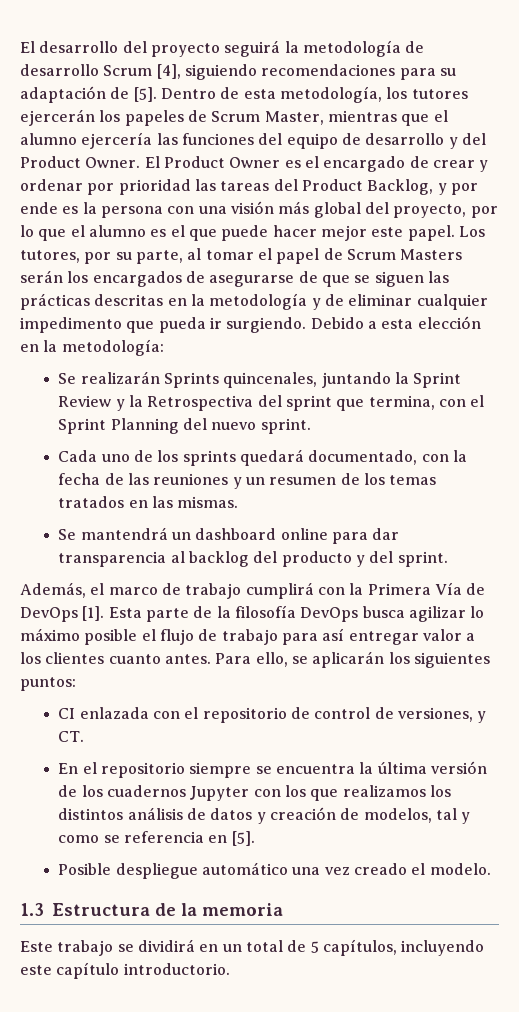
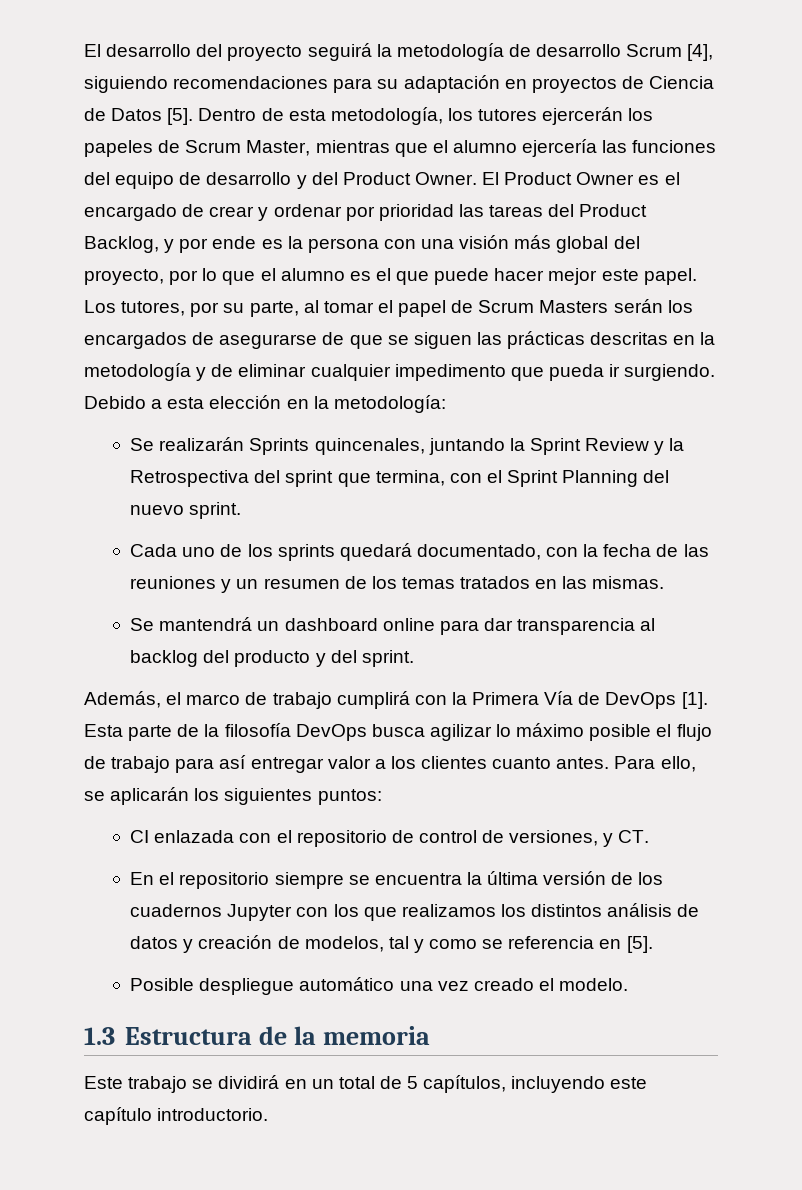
[110,87,130,99] de -> [504,76,715,93] [84,108,163,121] en proyectos de Ciencia de Datos

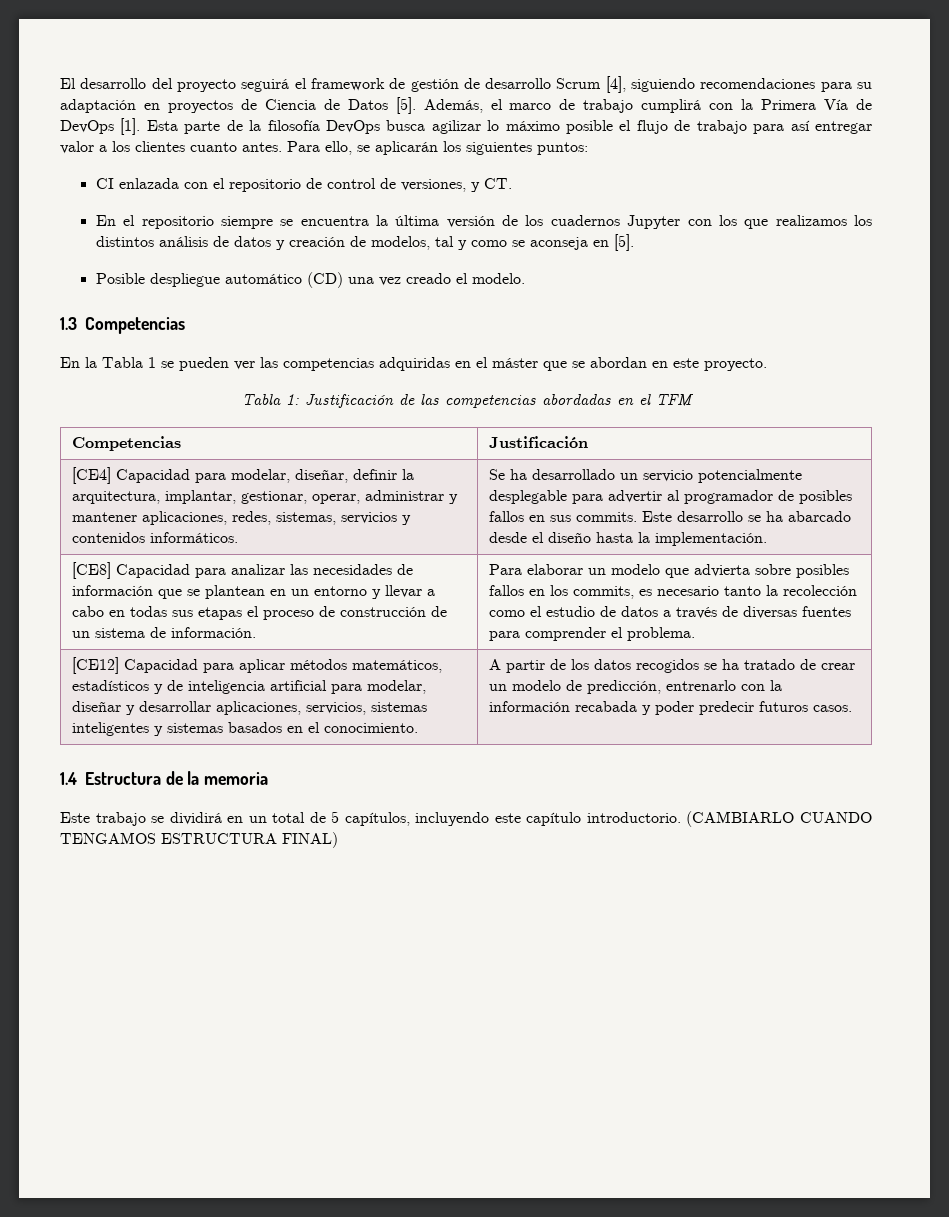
[376,43,504,61] la metodología -> [294,78,459,92] el framework de gestión
[198,107,654,125] [84,139,717,157] [84,172,680,189] [84,204,648,221] [84,235,640,253] [84,268,697,285] [84,299,693,317] [84,331,716,349] [84,363,716,381] [84,395,446,413] [130,437,685,455] [130,470,670,487] [130,502,242,519] [130,543,709,561] [130,576,665,593] [130,617,656,635] [130,650,414,667] Dentro de esta metodología, los tutores ejercerán los papeles de Scrum Master, mientras que el alumno ejercería las funciones del equipo de desarrollo y del Product Owner. El Product Owner es el encargado de crear y ordenar por prioridad las tareas del Product Backlog, y por ende es la persona con una visión más global del proyecto, por lo que el alumno es el que puede hacer mejor este papel. Los tutores, por su parte, al tomar el papel de Scrum Masters serán los encargados de asegurarse de que se siguen las prácticas descritas en la metodología y de eliminar cualquier impedimento que pueda ir surgiendo. Debido a esta elección en la metodología: // Se realizarán Sprints quincenales, juntando la Sprint Review y la Retrospectiva del sprint que termina, con el Sprint Planning del nuevo sprint. // Cada uno de los sprints quedará documentado, con la fecha de las reuniones y un resumen de los temas tratados en las mismas. // Se mantendrá un dashboard online para dar transparencia al backlog del producto y del sprint. // -> (416, 105) none
[508,936,595,949] referencia -> [529,237,588,250] aconseja
(395, 984) none -> [306,272,343,288] (CD)
(115, 1036) none -> [85,317,185,334] [60,357,767,371] [241,394,694,408] [72,436,182,451] [489,436,589,448] [72,467,415,484] [72,490,459,504] [72,511,412,525] [72,532,239,543] [489,469,803,483] [489,490,853,504] [489,511,852,522] [489,532,768,546] [72,562,414,579] [72,585,436,599] [72,606,448,620] [72,627,257,638] [489,564,850,578] [489,585,858,599] [489,606,852,619] [489,627,696,641] [72,657,443,674] [72,680,427,694] [72,701,428,715] [72,722,419,736] [489,659,856,673] [489,680,783,694] [489,701,853,715] [60,772,77,785] Competencias // En la Tabla 1 se pueden ver las competencias adquiridas en el máster que se abordan en este proyecto. // Tabla 1: Justificación de las competencias abordadas en el TFM // Competencias | Justificación // [CE4] Capacidad para modelar, diseñar, definir la arquitectura, implantar, gestionar, operar, administrar y mantener aplicaciones, redes, sistemas, servicios y contenidos informáticos. | Se ha desarrollado un servicio potencialmente desplegable para advertir al programador de posibles fallos en sus commits. Este desarrollo se ha abarcado desde el diseño hasta la implementación. // [CE8] Capacidad para analizar las necesidades de información que se plantean en un entorno y llevar a cabo en todas sus etapas el proceso de construcción de un sistema de información. | Para elaborar un modelo que advierta sobre posibles fallos en los commits, es necesario tanto la recolección como el estudio de datos a través de diversas fuentes para comprender el problema. // [CE12] Capacidad para aplicar métodos matemáticos, estadísticos y de inteligencia artificial para modelar, diseñar y desarrollar aplicaciones, servicios, sistemas inteligentes y sistemas basados en el conocimiento. | A partir de los datos recogidos se ha tratado de crear un modelo de predicción, entrenarlo con la información recabada y poder predecir futuros casos. // 1.4
(269, 1114) none -> [686,811,872,827] [60,832,338,848] (CAMBIARLO CUANDO TENGAMOS ESTRUCTURA FINAL)

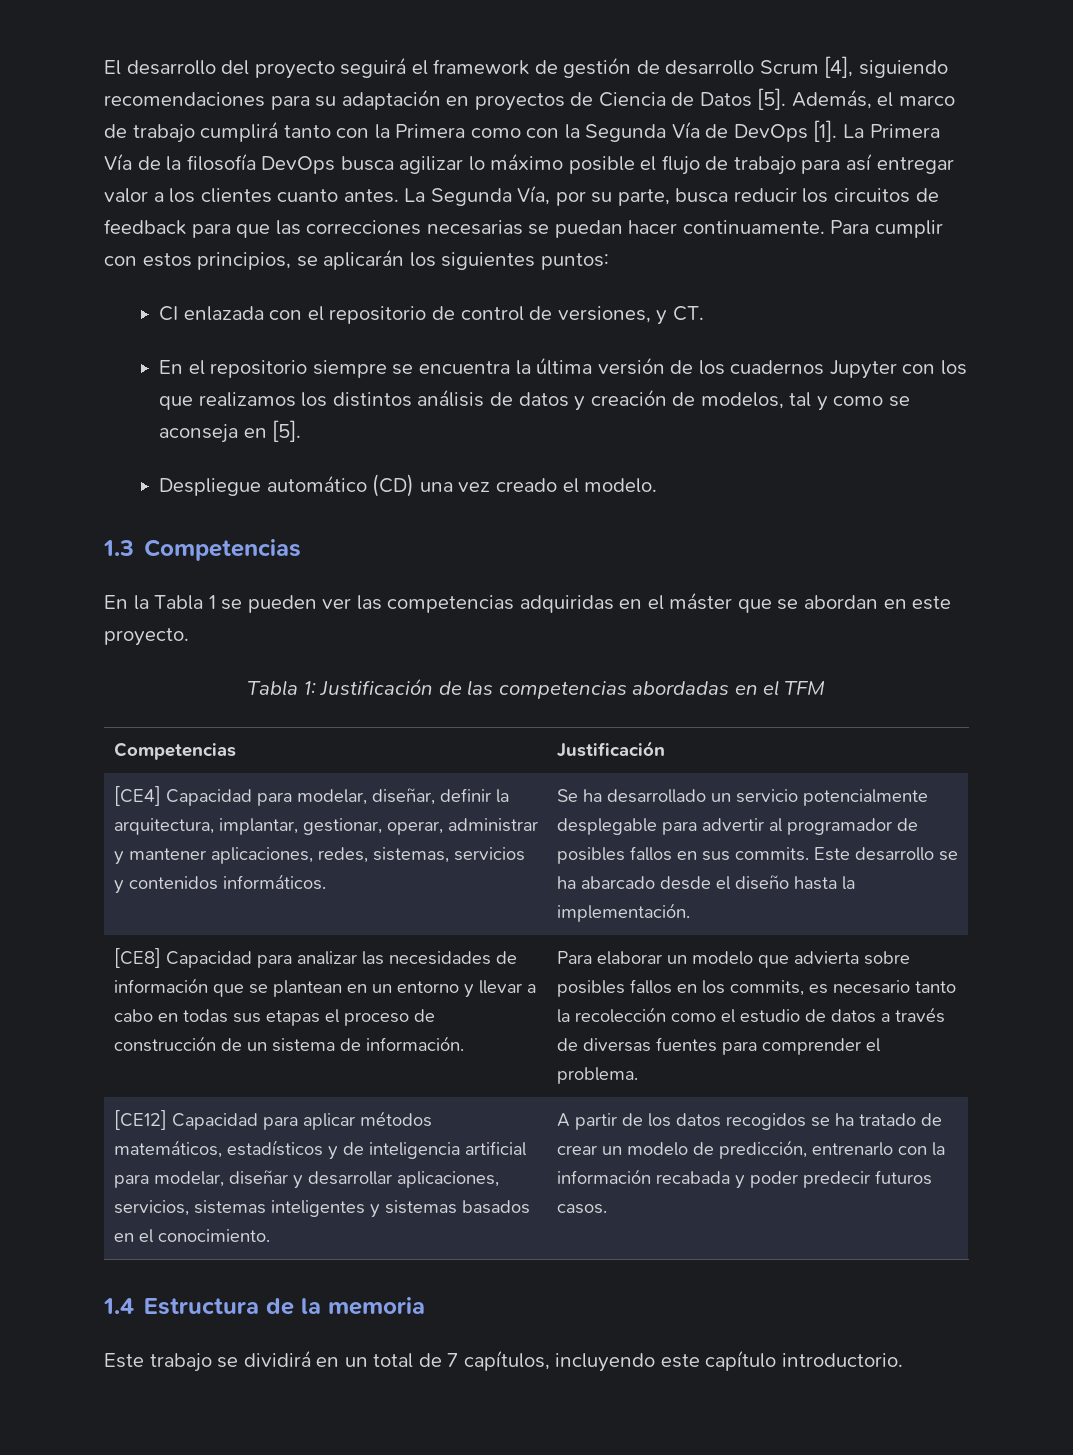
(702, 106) none -> [283,125,331,138] tanto
(817, 104) none -> [470,124,667,142] como con la Segunda
[146,120,221,134] Esta parte -> [843,124,940,138] [104,153,132,170] La Primera Vía
[287,141,352,155] Para ello, -> [404,185,939,206] [104,219,943,238] [104,252,292,270] La Segunda Vía, por su parte, busca reducir los circuitos de feedback para que las correcciones necesarias se puedan hacer continuamente. Para cumplir con estos principios,
[95,273,220,287] Posible despliegue -> [159,478,262,496] Despliegue
[331,811,340,823] 5 -> [447,1353,459,1367] 7
[686,811,872,827] [60,832,338,848] (CAMBIARLO CUANDO TENGAMOS ESTRUCTURA FINAL) -> (903, 1360) none

